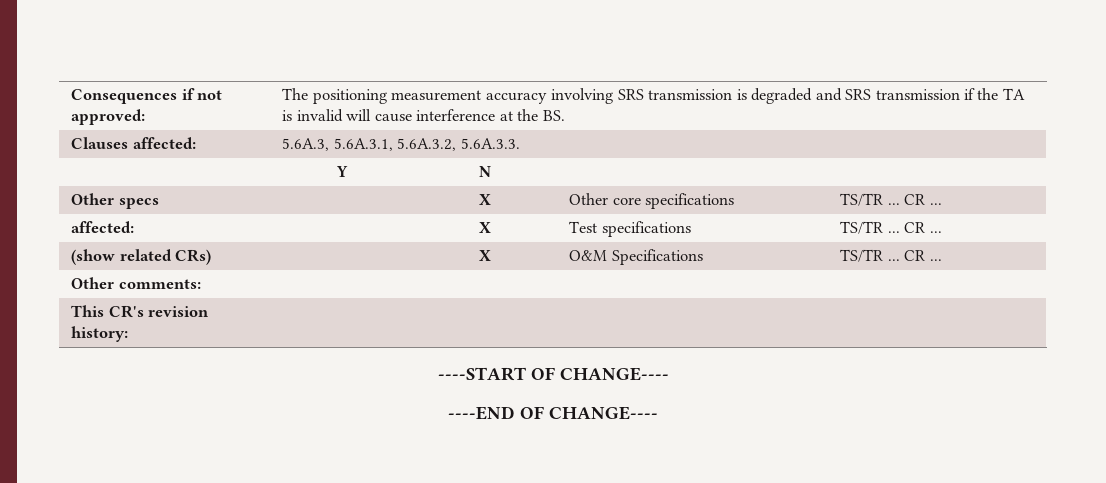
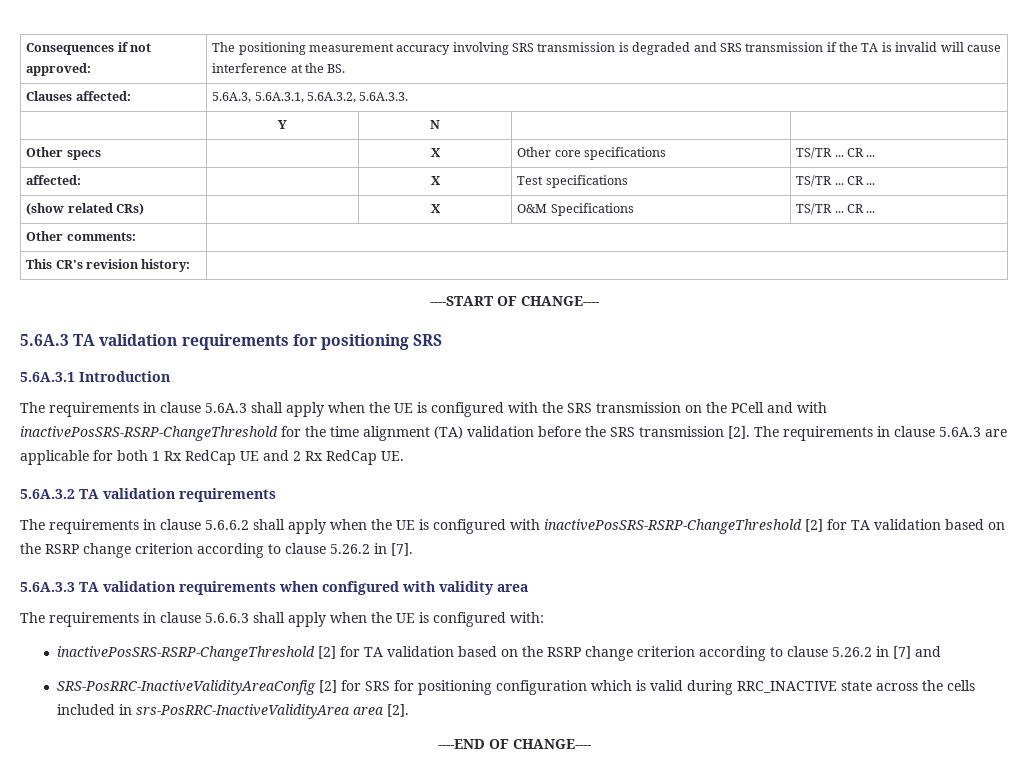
(669, 374) none -> [20,334,443,350] [20,371,170,382] [20,402,827,417] [20,426,1007,441] [20,450,404,465] [20,488,276,502] [20,519,1005,534] [20,543,413,558] [20,581,528,595] [20,612,544,627] [56,646,941,661] [56,680,975,695] [56,704,409,719] // 5.6A.3 TA validation requirements for positioning SRS // 5.6A.3.1 Introduction // The requirements in clause 5.6A.3 shall apply when the UE is configured with the SRS transmission on the PCell and with inactivePosSRS-RSRP-ChangeThreshold for the time alignment (TA) validation before the SRS transmission [2]. The requirements in clause 5.6A.3 are applicable for both 1 Rx RedCap UE and 2 Rx RedCap UE. // 5.6A.3.2 TA validation requirements // The requirements in clause 5.6.6.2 shall apply when the UE is configured with inactivePosSRS-RSRP-ChangeThreshold [2] for TA validation based on the RSRP change criterion according to clause 5.26.2 in [7]. // 5.6A.3.3 TA validation requirements when configured with validity area // The requirements in clause 5.6.6.3 shall apply when the UE is configured with: // inactivePosSRS-RSRP-ChangeThreshold [2] for TA validation based on the RSRP change criterion according to clause 5.26.2 in [7] and // SRS-PosRRC-InactiveValidityAreaConfig [2] for SRS for positioning configuration which is valid during RRC_INACTIVE state across the cells included in srs-PosRRC-InactiveValidityArea area [2].

